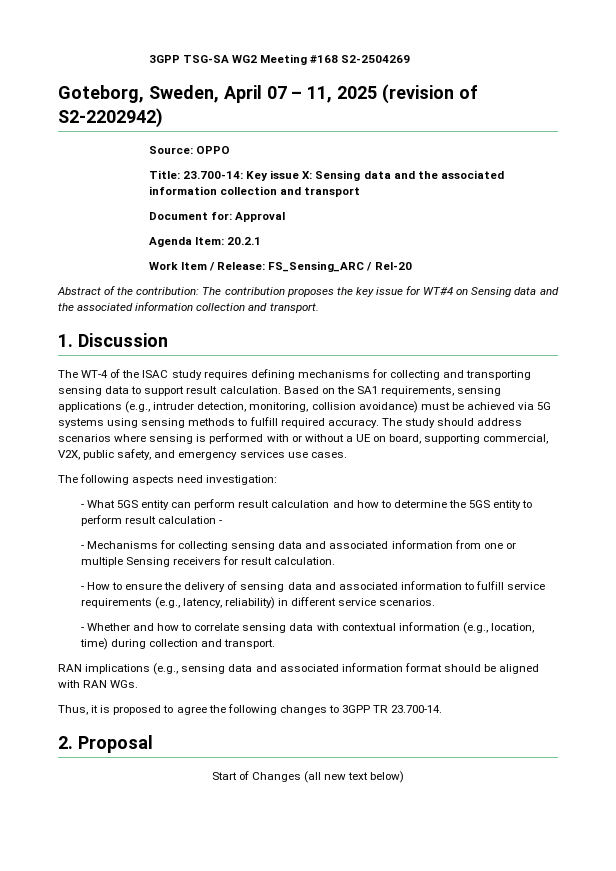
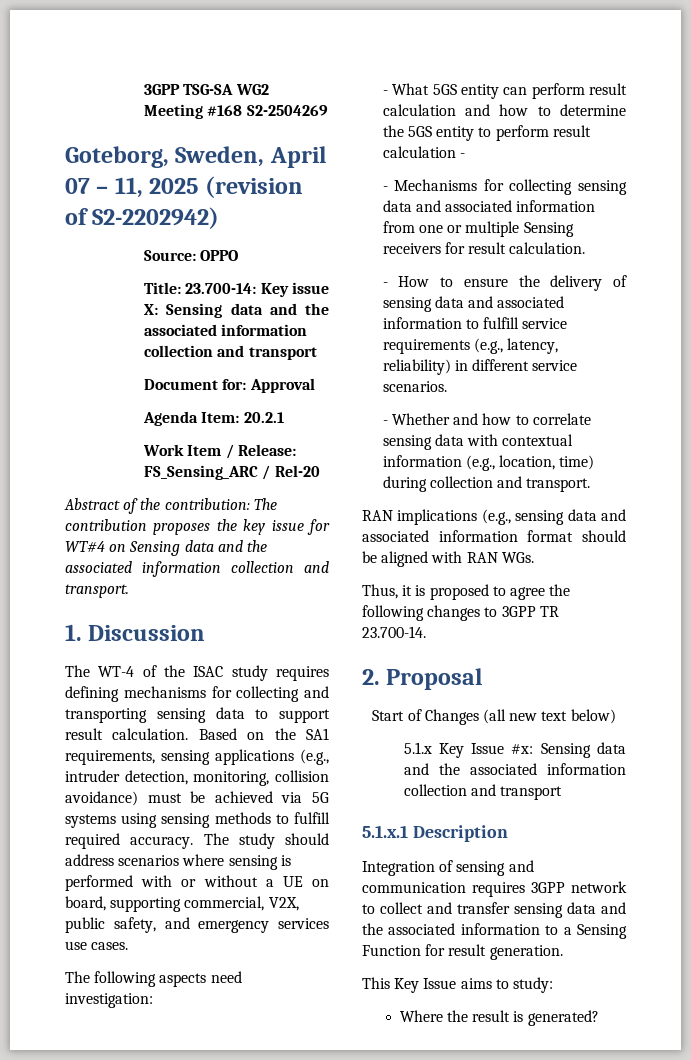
(405, 777) none -> [403,742,626,758] [403,763,626,775] [403,784,562,800] [362,825,508,842] [362,860,534,876] [362,881,627,897] [362,902,626,918] [362,923,627,939] [362,944,563,960] [362,977,553,993] [399,1010,599,1026] // 5.1.x Key Issue #x: Sensing data and the associated information collection and transport // 5.1.x.1 Description // Integration of sensing and communication requires 3GPP network to collect and transfer sensing data and the associated information to a Sensing Function for result generation. // This Key Issue aims to study: // Where the result is generated?

